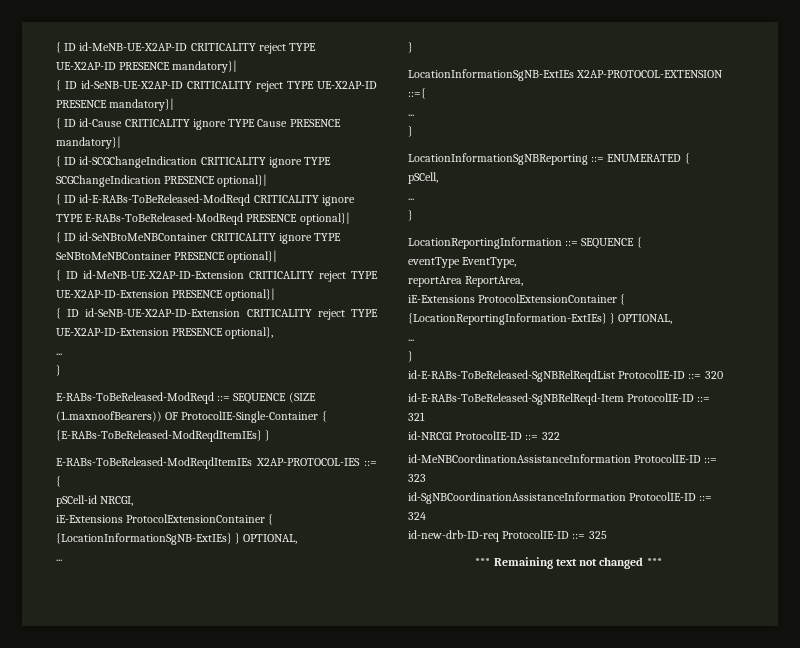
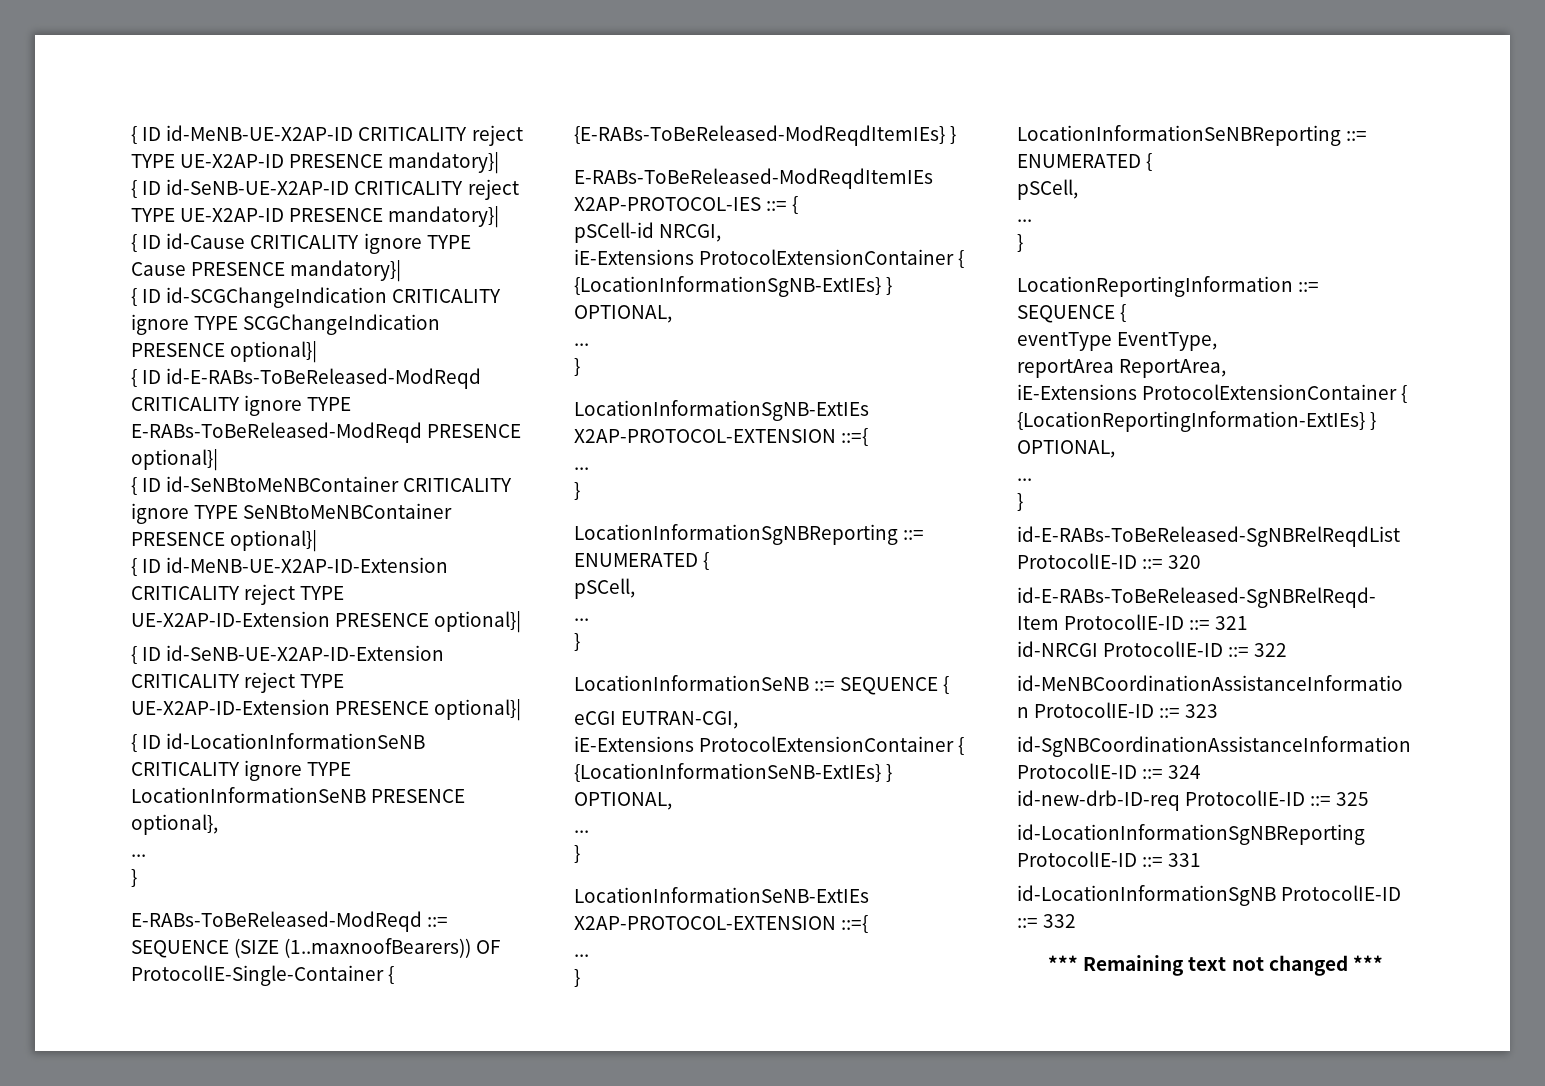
(224, 332) none -> [434,699,522,721] [131,733,426,752] [131,760,352,781] [131,787,466,803] optional}| // { ID id-LocationInformationSeNB CRITICALITY ignore TYPE LocationInformationSeNB PRESENCE
(413, 215) none -> [574,675,950,695] [574,711,739,729] [574,736,965,755] [574,763,893,782] [574,792,672,810] [574,830,589,833] [574,845,580,863] [574,887,869,903] [574,915,869,933] [574,954,589,957] [574,969,580,987] [1017,125,1368,146] [1017,153,1153,171] [1017,179,1078,200] [1017,219,1032,222] [1017,234,1023,252] // LocationInformationSeNB ::= SEQUENCE { // eCGI EUTRAN-CGI, // iE-Extensions ProtocolExtensionContainer { {LocationInformationSeNB-ExtIEs} } OPTIONAL, // ... // } // LocationInformationSeNB-ExtIEs X2AP-PROTOCOL-EXTENSION ::={ // ... // } // LocationInformationSeNBReporting ::= ENUMERATED { // pSCell, // ... // }
(607, 535) none -> [1017,824,1365,845] [1017,851,1202,867] [1017,885,1402,906] [1017,914,1077,928] // id-LocationInformationSgNBReporting ProtocolIE-ID ::= 331 // id-LocationInformationSgNB ProtocolIE-ID ::= 332

